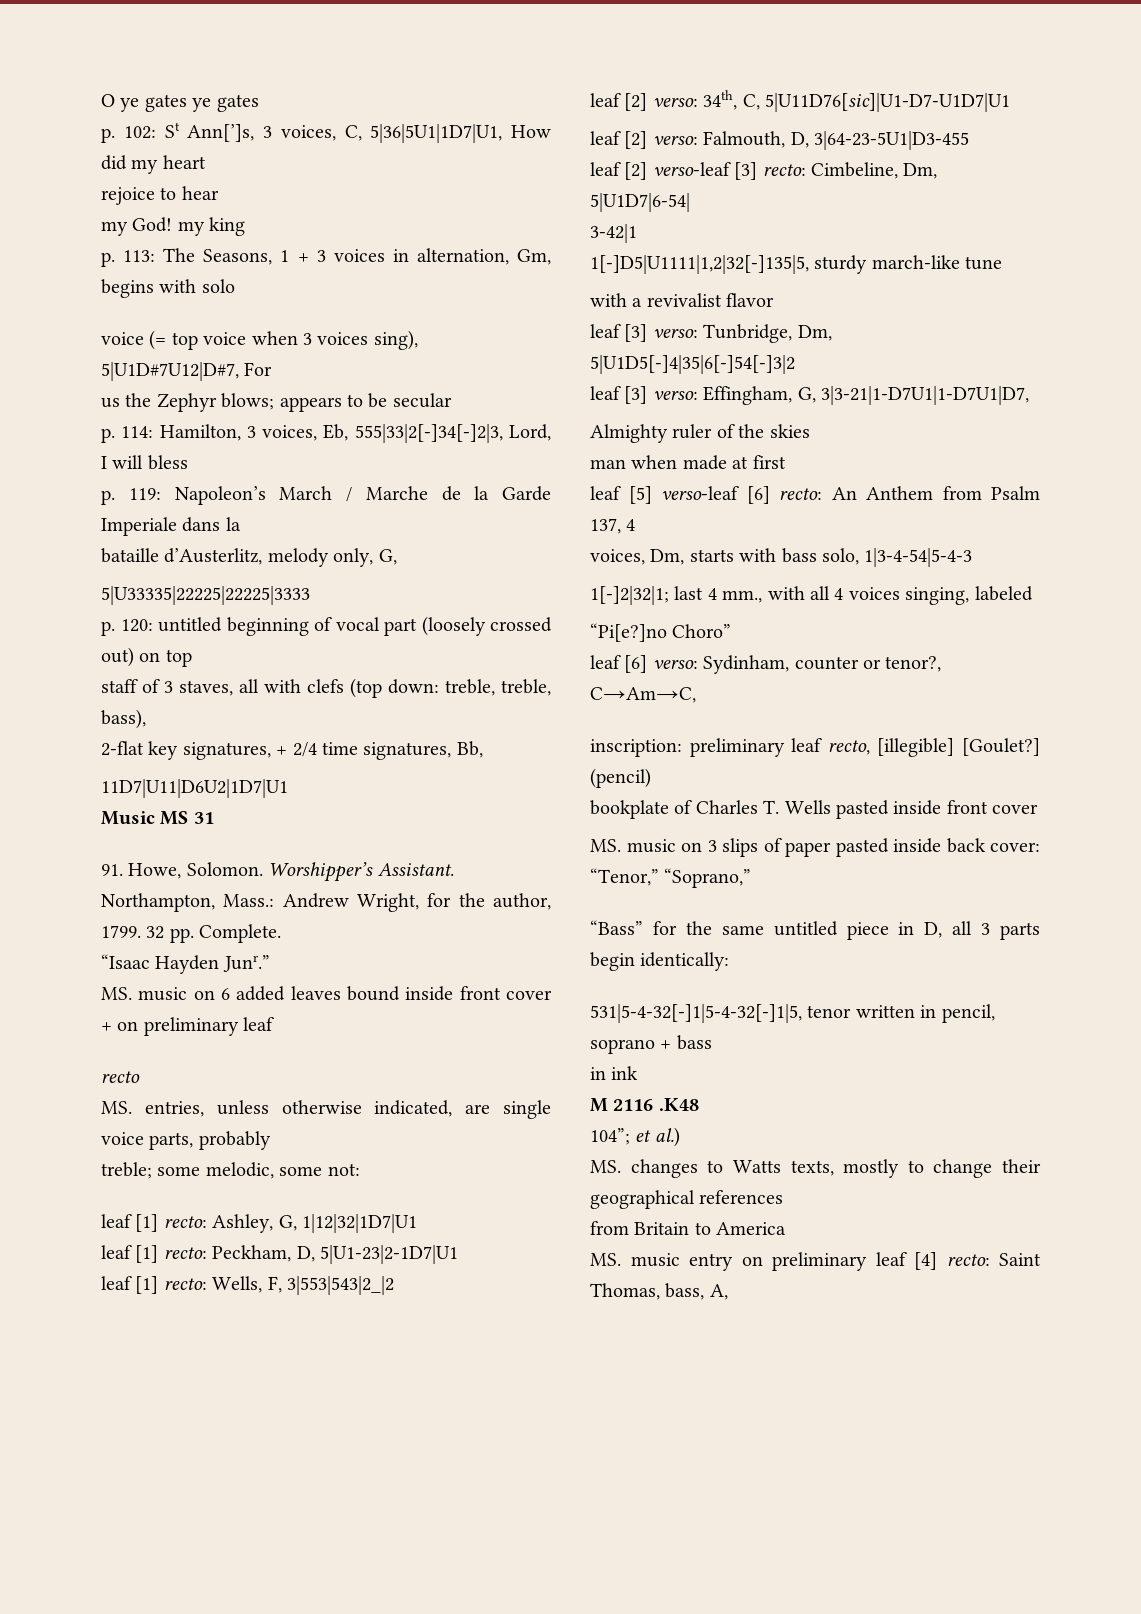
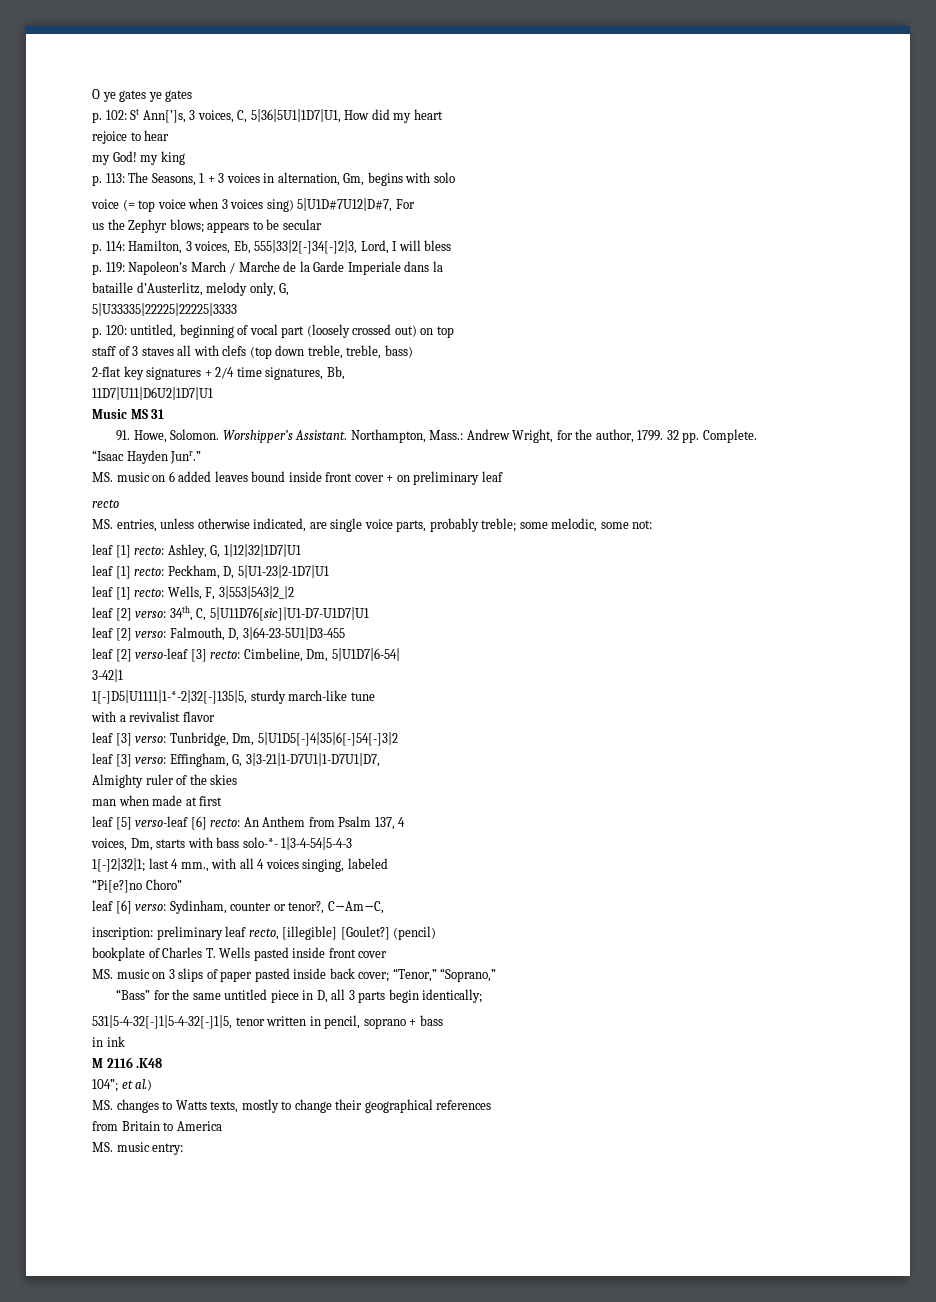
[373,330,418,350] sing), -> [266,199,294,212] sing)
[158,617,222,632] untitled -> [130,324,177,338] untitled,
[179,680,233,696] staves, -> [141,347,174,356] staves
[388,679,439,694] down: -> [275,345,305,356] down
[101,709,146,729] bass), -> [384,345,413,358] bass)
[182,742,271,760] signatures, -> [146,367,202,380] signatures
(271, 1140) // -> (479, 525) none
[590,255,809,274] 1[-]D5|U1111|1,2|32[-]135|5, -> [92,690,247,704] 1[-]D5|U1111|1-*-2|32[-]135|5,
[822,548,859,565] solo, -> [242,837,278,848] solo-*-
[990,842,1040,852] cover: -> [358,972,390,982] cover;
[640,952,730,971] identically: -> [422,989,483,1003] identically;
[689,1252,1041,1271] [590,1283,728,1300] entry on preliminary leaf [4] recto: Saint Thomas, bass, A, -> [152,1143,184,1155] entry:

